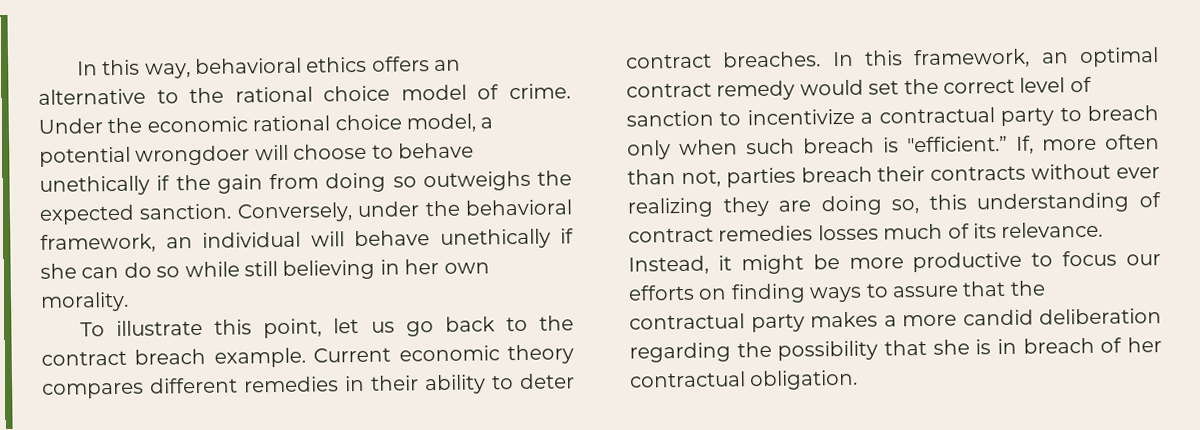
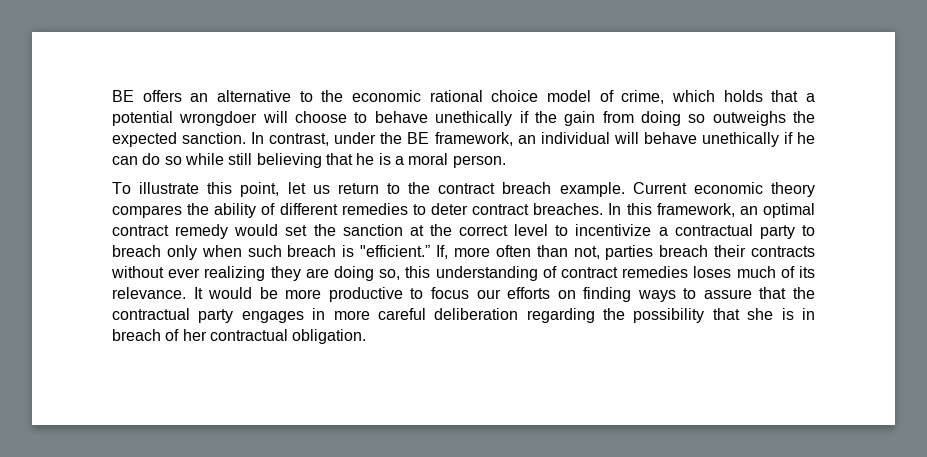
[76,56,368,79] In this way, behavioral ethics -> [112,90,134,102] BE
(225, 95) none -> [352,90,421,102] economic
[508,83,571,100] [38,113,476,134] crime. Under the economic rational choice model, -> [621,90,799,104] crime, which holds that
[236,202,353,223] Conversely, -> [251,132,330,146] In contrast,
[464,199,572,216] behavioral -> [407,132,430,144] BE
[40,263,77,279] she -> [796,132,815,144] he
[379,258,490,275] [40,291,129,312] in her own morality. -> [325,153,506,168] that he is a moral person.
[405,316,495,337] go back -> [337,183,379,194] return
[149,374,486,395] different remedies in their ability -> [187,203,408,218] the ability of different remedies
[943,76,1092,94] [626,110,714,127] correct level of sanction -> [342,224,549,236] sanction at the correct level
[817,224,879,241] losses -> [693,266,732,278] loses
[628,254,804,275] Instead, it might -> [193,287,253,299] It would
[810,309,1034,328] makes a more candid -> [241,308,426,323] engages in more careful

